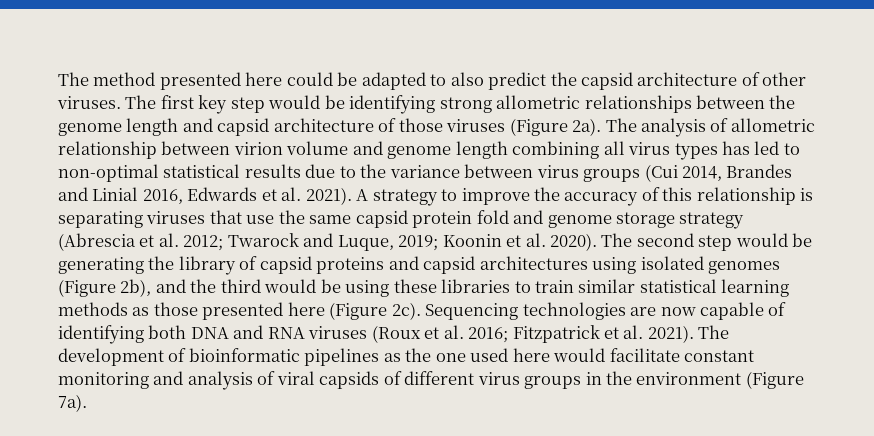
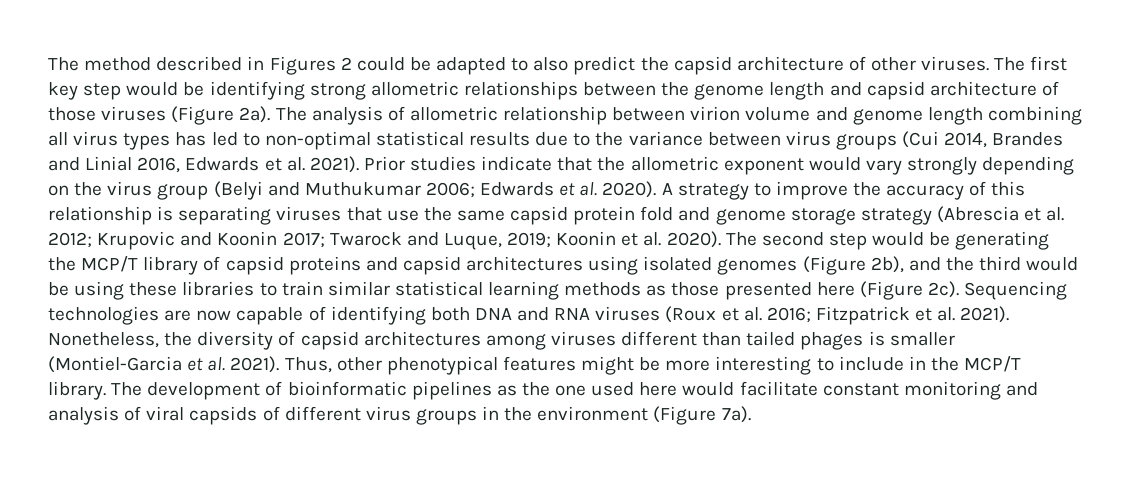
[159,72,283,90] presented here -> [156,56,352,75] described in Figures 2
(352, 196) none -> [363,156,1075,175] [48,181,657,200] Prior studies indicate that the allometric exponent would vary strongly depending on the virus group (Belyi and Muthukumar 2006; Edwards et al. 2020).
(224, 243) none -> [97,231,325,250] Krupovic and Koonin 2017;
(175, 263) none -> [81,256,139,272] MCP/T
(694, 334) none -> [48,331,955,350] [48,356,1022,375] [48,381,106,400] Nonetheless, the diversity of capsid architectures among viruses different than tailed phages is smaller (Montiel-Garcia et al. 2021). Thus, other phenotypical features might be more interesting to include in the MCP/T library.

